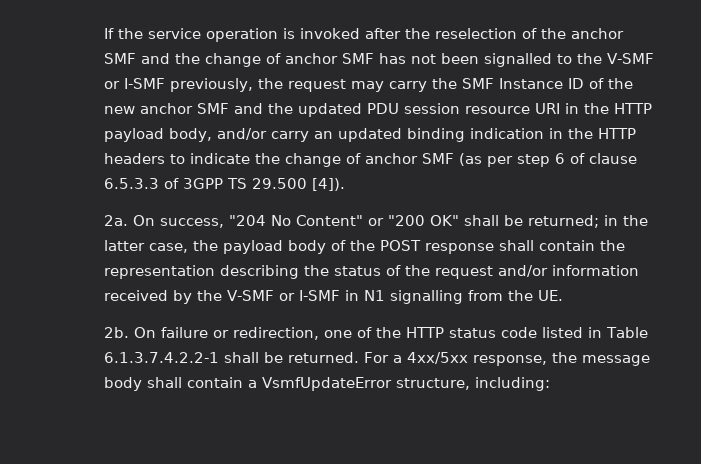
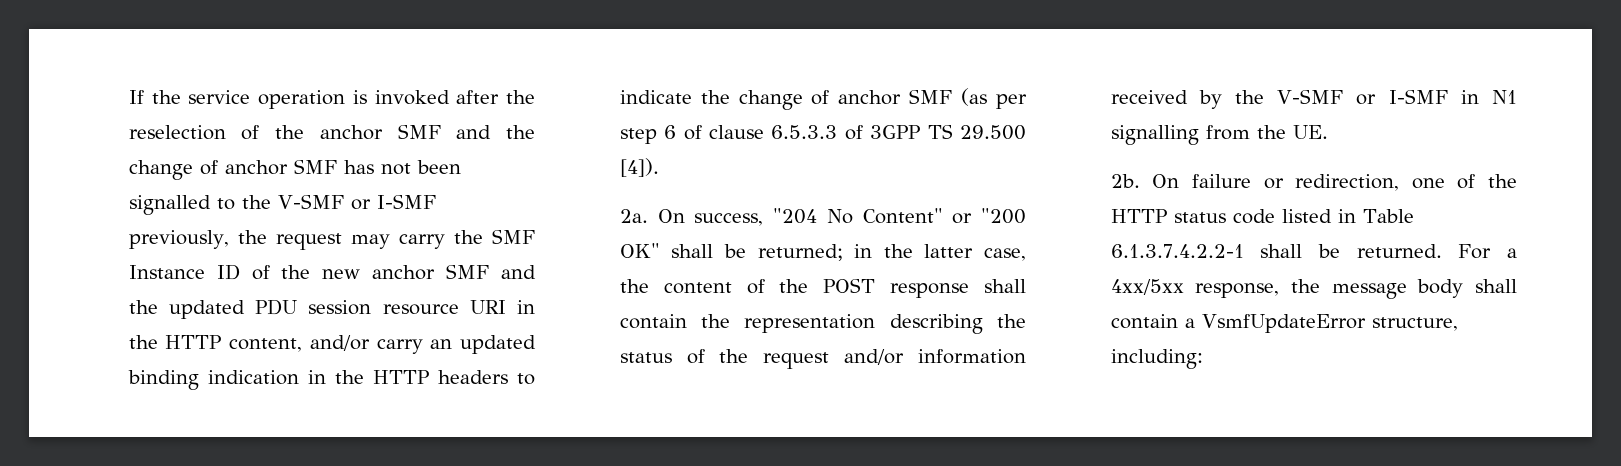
[104,128,213,142] payload body, -> [229,338,303,352] content,
[223,240,327,254] payload body -> [663,282,732,294] content

